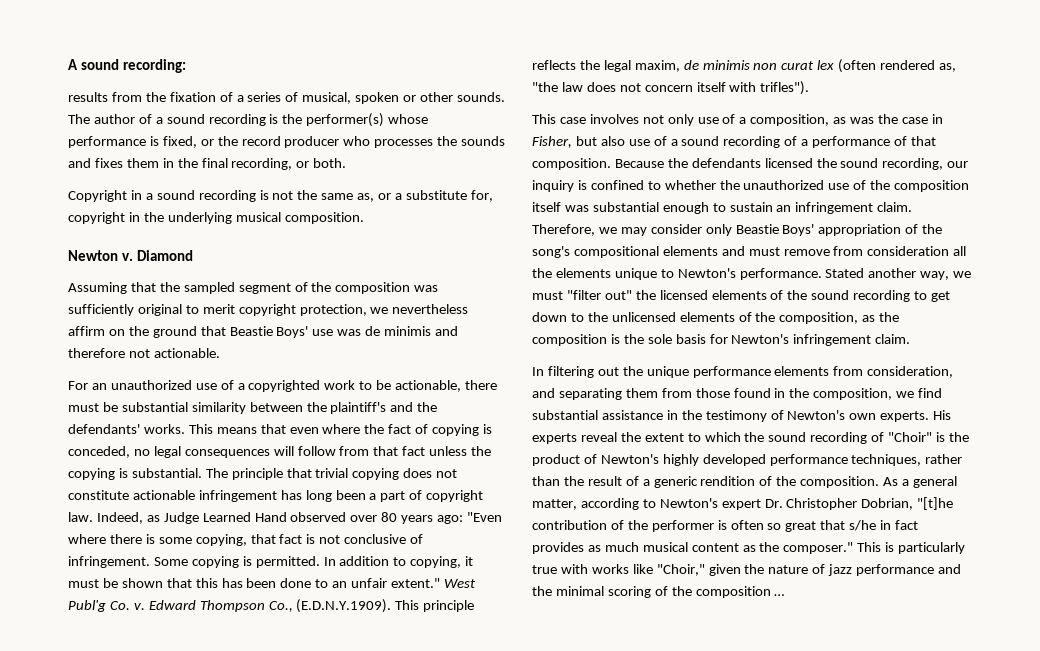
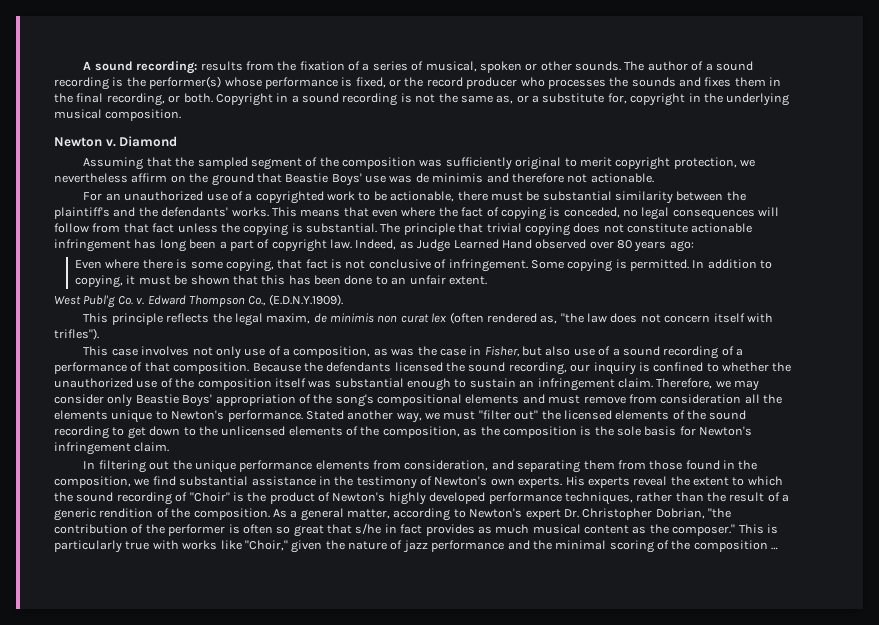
(186, 66) // -> (198, 67) none
(347, 163) // -> (213, 98) none
[467,512,503,522] "Even -> [75,260,103,269] // Even
[391,578,441,588] extent." -> [448,276,487,285] extent. //
(392, 606) none -> (343, 300) //
[917,497,954,510] "[t]he -> [708,508,731,518] "the

